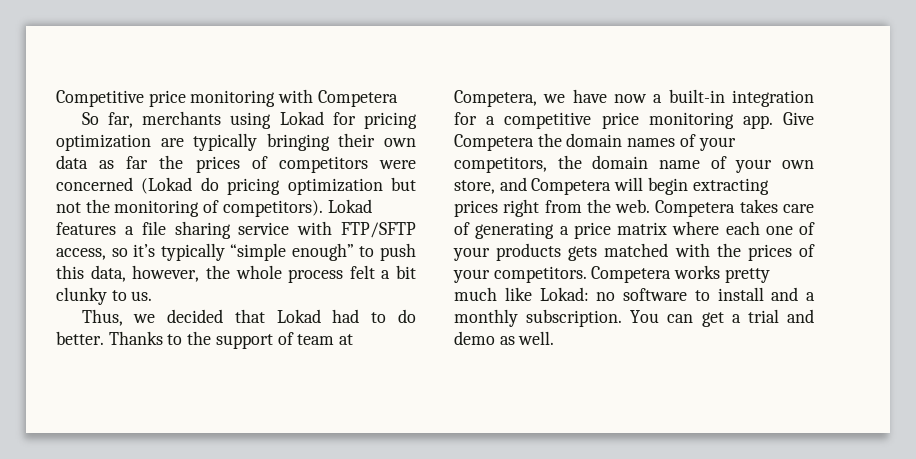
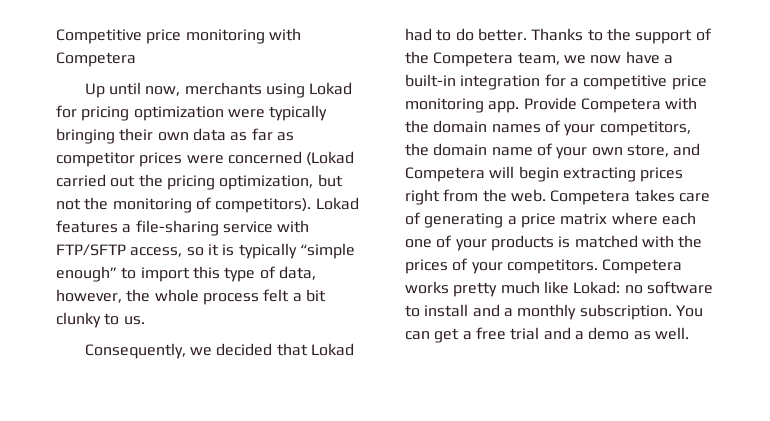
[81,112,133,128] So far, -> [84,82,181,98] Up until now,
[160,138,184,147] are -> [227,109,265,118] were
[159,155,417,173] [56,177,383,195] the prices of competitors were concerned (Lokad do pricing optimization -> [276,132,294,141] [56,151,355,167] [56,174,314,190] as competitor prices were concerned (Lokad carried out the pricing optimization,
[141,221,231,239] file sharing -> [135,220,219,236] file-sharing
[133,244,156,257] it’s -> [207,244,235,256] it is
[380,243,416,261] [56,265,84,279] push this -> [140,266,276,282] import this type of
[81,309,123,326] Thus, -> [84,343,186,359] Consequently,
[297,334,354,345] [454,89,647,107] team at Competera, we have now -> [405,51,660,67] the Competera team, we now have
[783,112,814,125] [454,134,534,151] Give Competera -> [523,97,698,113] Provide Competera with
[568,246,598,261] gets -> [558,236,571,248] is
(741, 318) none -> [475,327,506,340] free
(814, 316) none -> [574,331,584,340] a

